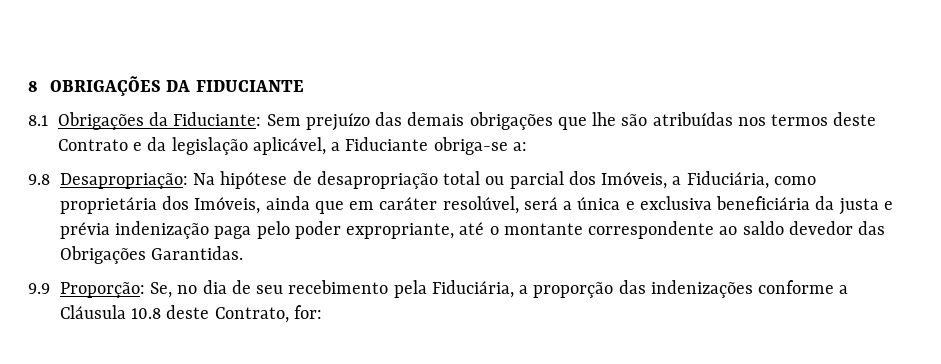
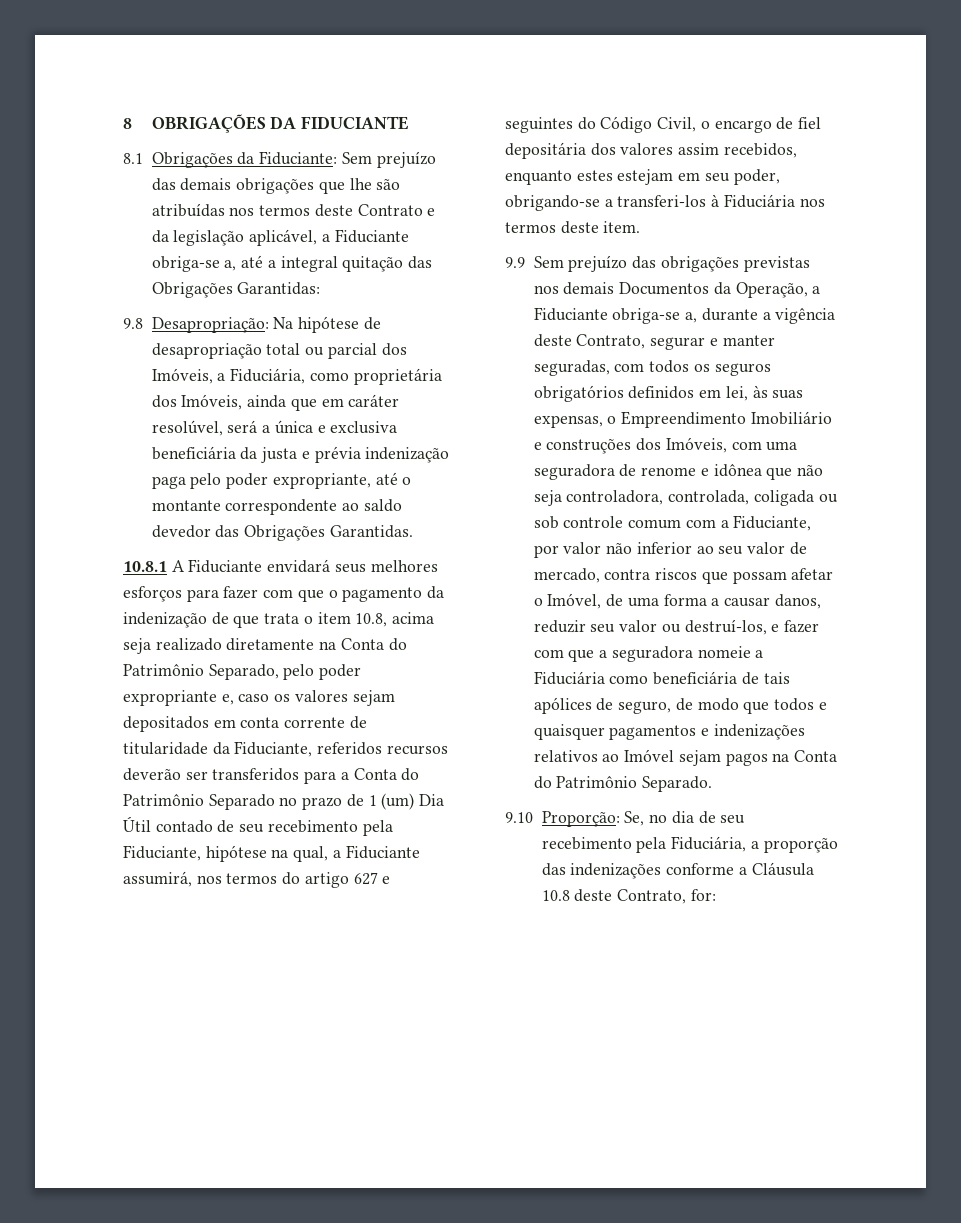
[512,142,527,151] a: -> [224,255,433,272] [151,282,321,298] a, até a integral quitação das Obrigações Garantidas:
[28,283,50,294] 9.9 -> [123,559,438,573] [123,586,445,602] [123,612,435,628] [123,638,407,654] [123,664,362,680] [123,690,395,706] [123,716,367,732] [123,741,448,757] [123,768,420,784] [123,793,445,810] [123,816,393,836] [123,845,420,862] [123,871,391,888] [505,116,822,133] [505,142,797,159] [505,169,780,185] [505,194,825,211] [505,221,641,234] [505,255,810,272] [533,282,821,298] [533,307,836,324] [533,334,775,350] [533,360,771,376] [533,385,804,402] [533,411,832,428] [533,437,798,454] [533,464,824,480] [533,490,838,506] [533,515,812,531] [533,542,807,558] [533,568,834,584] [533,593,821,609] [533,619,820,635] [533,646,764,662] [533,671,790,685] [533,697,827,714] [533,724,805,740] [533,749,838,766] [533,776,713,792] [505,812,533,823] 10.8.1 A Fiduciante envidará seus melhores esforços para fazer com que o pagamento da indenização de que trata o item 10.8, acima seja realizado diretamente na Conta do Patrimônio Separado, pelo poder expropriante e, caso os valores sejam depositados em conta corrente de titularidade da Fiduciante, referidos recursos deverão ser transferidos para a Conta do Patrimônio Separado no prazo de 1 (um) Dia Útil contado de seu recebimento pela Fiduciante, hipótese na qual, a Fiduciante assumirá, nos termos do artigo 627 e seguintes do Código Civil, o encargo de fiel depositária dos valores assim recebidos, enquanto estes estejam em seu poder, obrigando-se a transferi-los à Fiduciária nos termos deste item. // 9.9 Sem prejuízo das obrigações previstas nos demais Documentos da Operação, a Fiduciante obriga-se a, durante a vigência deste Contrato, segurar e manter seguradas, com todos os seguros obrigatórios definidos em lei, às suas expensas, o Empreendimento Imobiliário e construções dos Imóveis, com uma seguradora de renome e idônea que não seja controladora, controlada, coligada ou sob controle comum com a Fiduciante, por valor não inferior ao seu valor de mercado, contra riscos que possam afetar o Imóvel, de uma forma a causar danos, reduzir seu valor ou destruí-los, e fazer com que a seguradora nomeie a Fiduciária como beneficiária de tais apólices de seguro, de modo que todos e quaisquer pagamentos e indenizações relativos ao Imóvel sejam pagos na Conta do Patrimônio Separado. // 9.10

